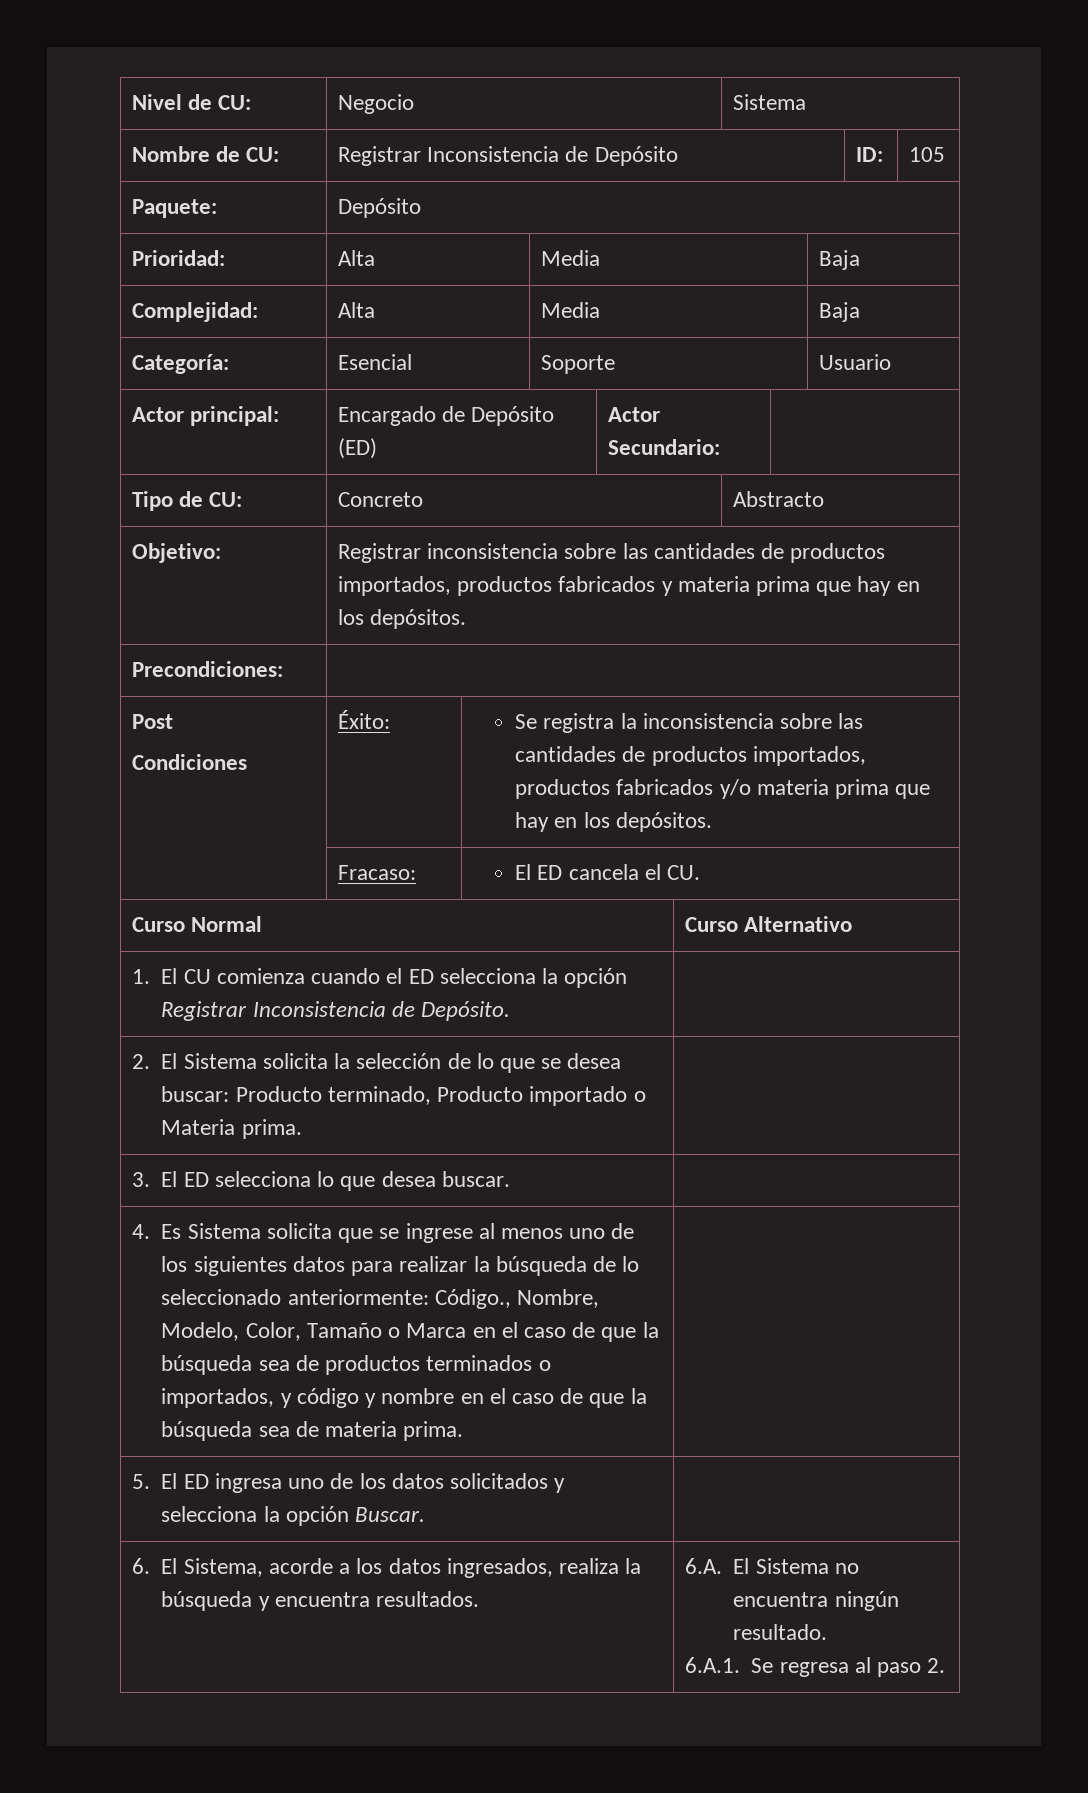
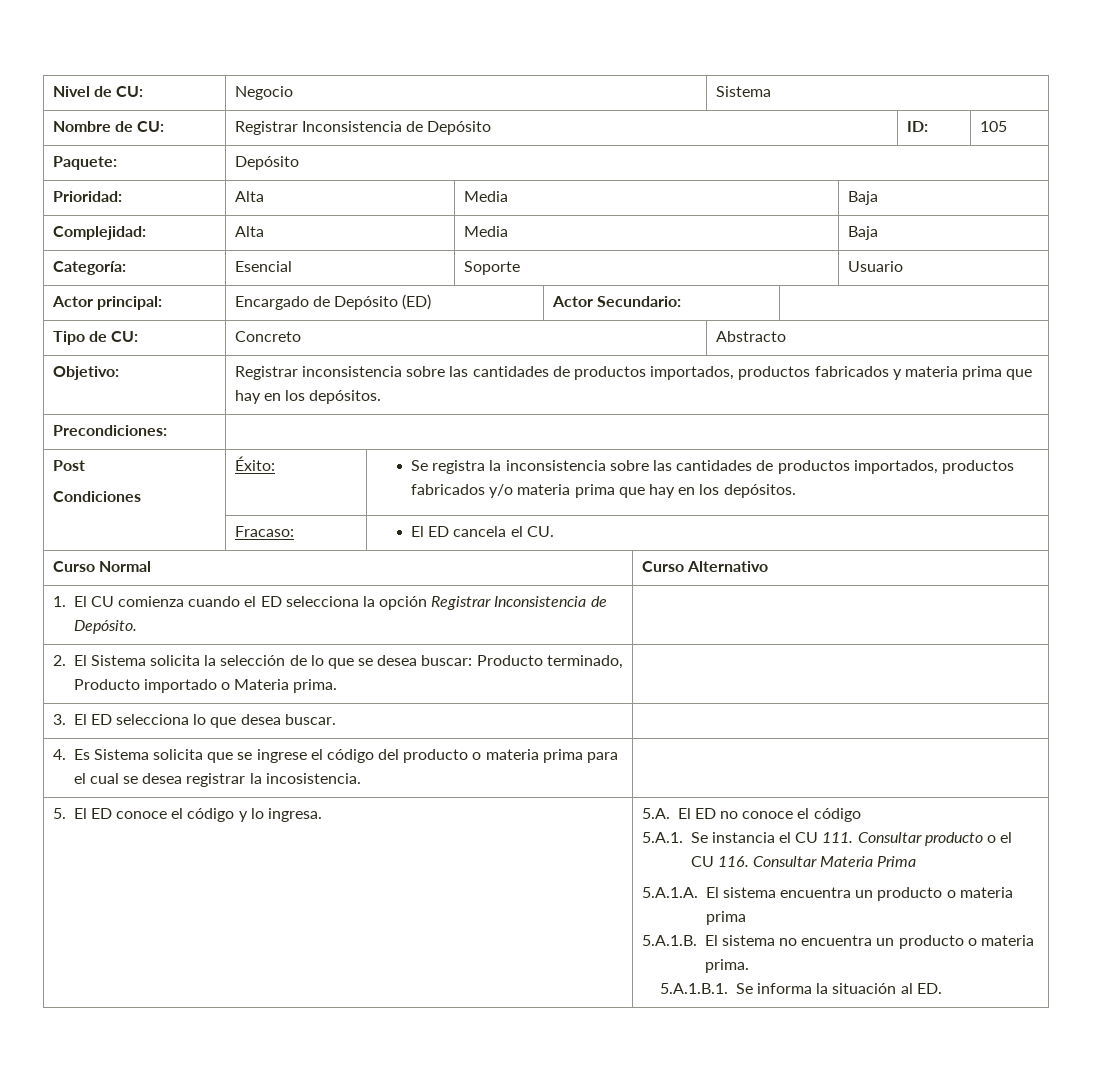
[478,1223,635,1239] [161,1256,640,1276] [161,1289,600,1309] [161,1322,659,1342] [161,1355,551,1375] [161,1388,647,1408] [161,1421,464,1441] [131,1473,566,1493] [161,1506,426,1526] [131,1558,642,1578] [161,1591,480,1611] [684,1558,859,1574] [733,1591,899,1611] [733,1624,828,1640] [684,1657,946,1677] al menos uno de los siguientes datos para realizar la búsqueda de lo seleccionado anteriormente: Código., Nombre, Modelo, Color, Tamaño o Marca en el caso de que la búsqueda sea de productos terminados o importados, y código y nombre en el caso de que la búsqueda sea de materia prima. | // 5. El ED ingresa uno de los datos solicitados y selecciona la opción Buscar. | // 6. El Sistema, acorde a los datos ingresados, realiza la búsqueda y encuentra resultados. | 6.A. El Sistema no encuentra ningún resultado. // 6.A.1. Se regresa al paso 2. -> [310,749,618,763] [73,773,361,787] [52,808,322,822] [641,808,861,822] [641,832,1013,846] [690,856,917,867] [641,887,1013,901] [705,911,746,925] [641,935,1034,949] [704,959,749,973] [660,983,942,994] el código del producto o materia prima para el cual se desea registrar la incosistencia. | // 5. El ED conoce el código y lo ingresa. | 5.A. El ED no conoce el código // 5.A.1. Se instancia el CU 111. Consultar producto o el CU 116. Consultar Materia Prima // 5.A.1.A. El sistema encuentra un producto o materia prima // 5.A.1.B. El sistema no encuentra un producto o materia prima. // 5.A.1.B.1. Se informa la situación al ED.

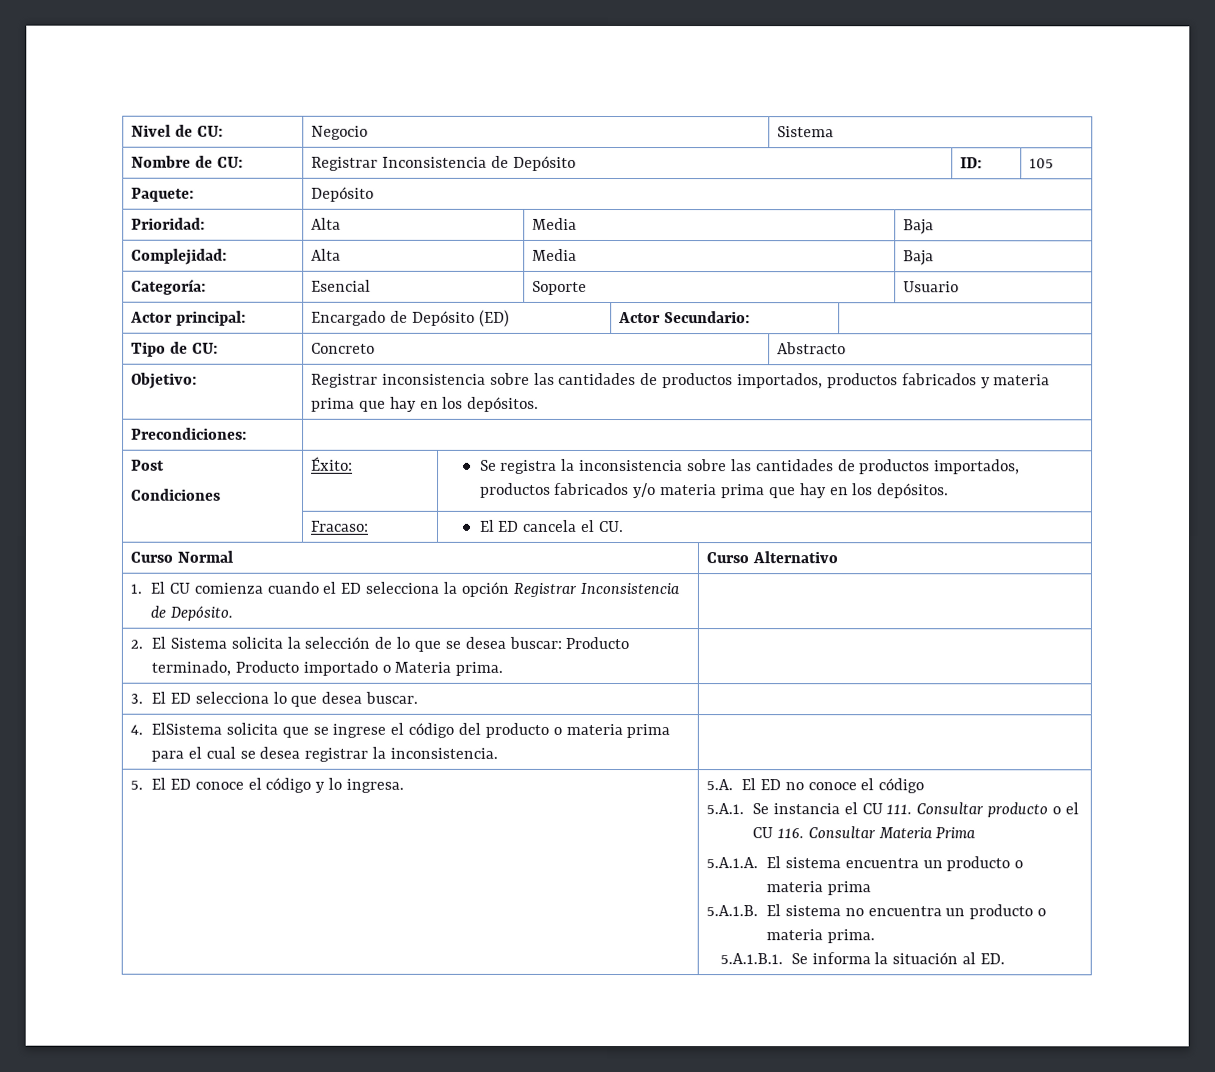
[73,749,149,760] Es Sistema -> [150,722,222,735] ElSistema
[265,773,361,784] incosistencia. -> [390,747,499,759] inconsistencia.

